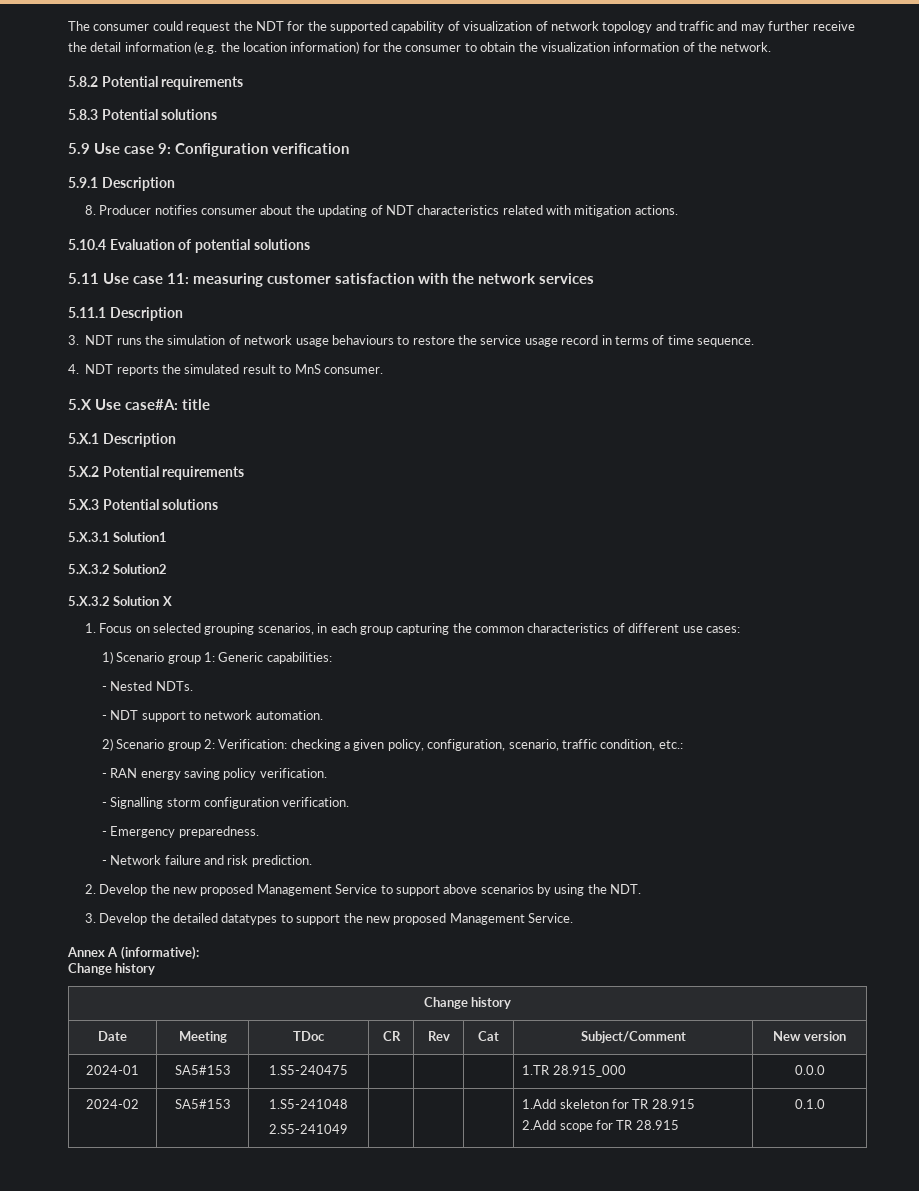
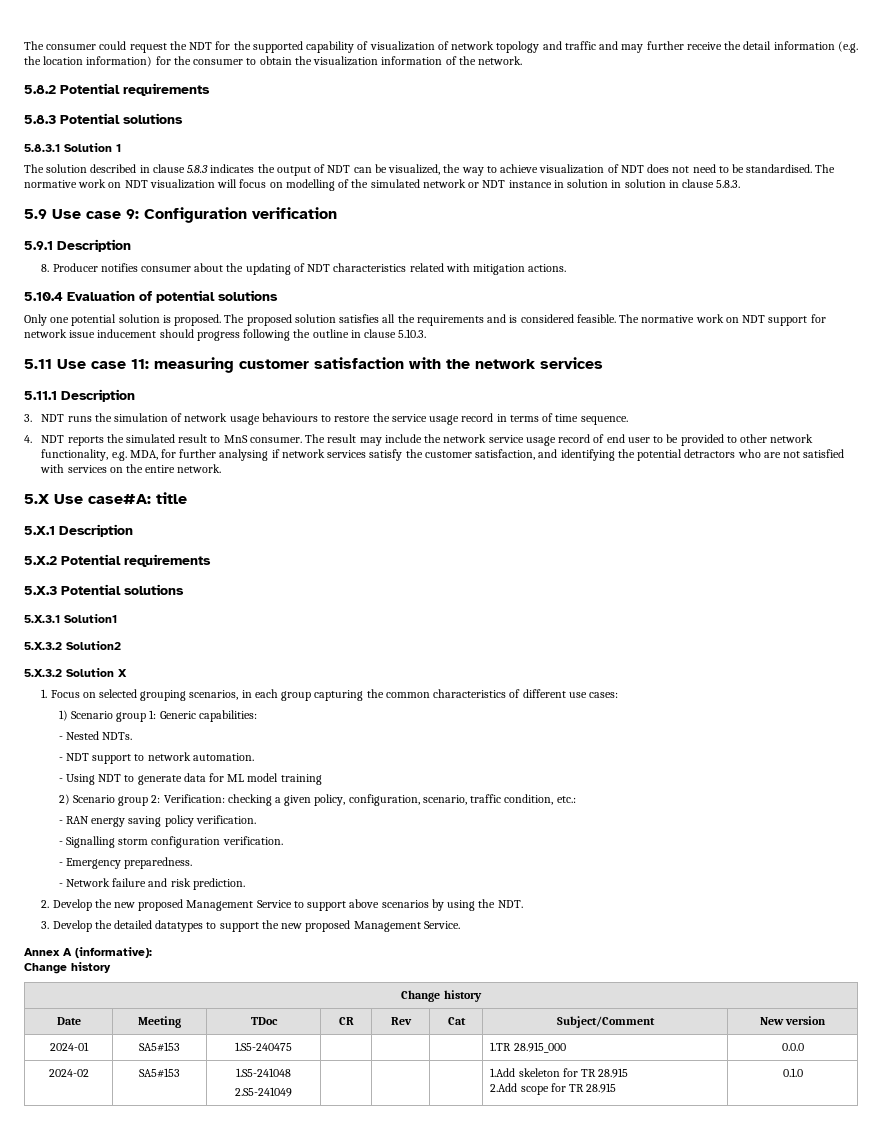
(218, 114) none -> [24,143,121,152] [24,164,836,176] [24,179,741,191] // 5.8.3.1 Solution 1 // The solution described in clause 5.8.3 indicates the output of NDT can be visualized, the way to achieve visualization of NDT does not need to be standardised. The normative work on NDT visualization will focus on modelling of the simulated network or NDT instance in solution in solution in clause 5.8.3.
(310, 244) none -> [24,314,826,326] [24,329,427,341] // Only one potential solution is proposed. The proposed solution satisfies all the requirements and is considered feasible. The normative work on NDT support for network issue inducement should progress following the outline in clause 5.10.3.
(383, 370) none -> [305,434,814,446] [41,449,845,461] [40,464,222,473] The result may include the network service usage record of end user to be provided to other network functionality, e.g. MDA, for further analysing if network services satisfy the customer satisfaction, and identifying the potential detractors who are not satisfied with services on the entire network.
(323, 715) none -> [58,773,322,785] // - Using NDT to generate data for ML model training

